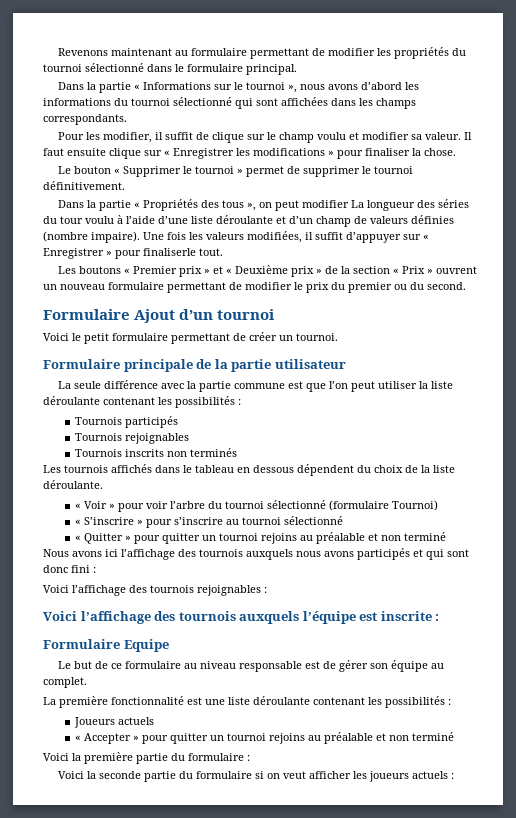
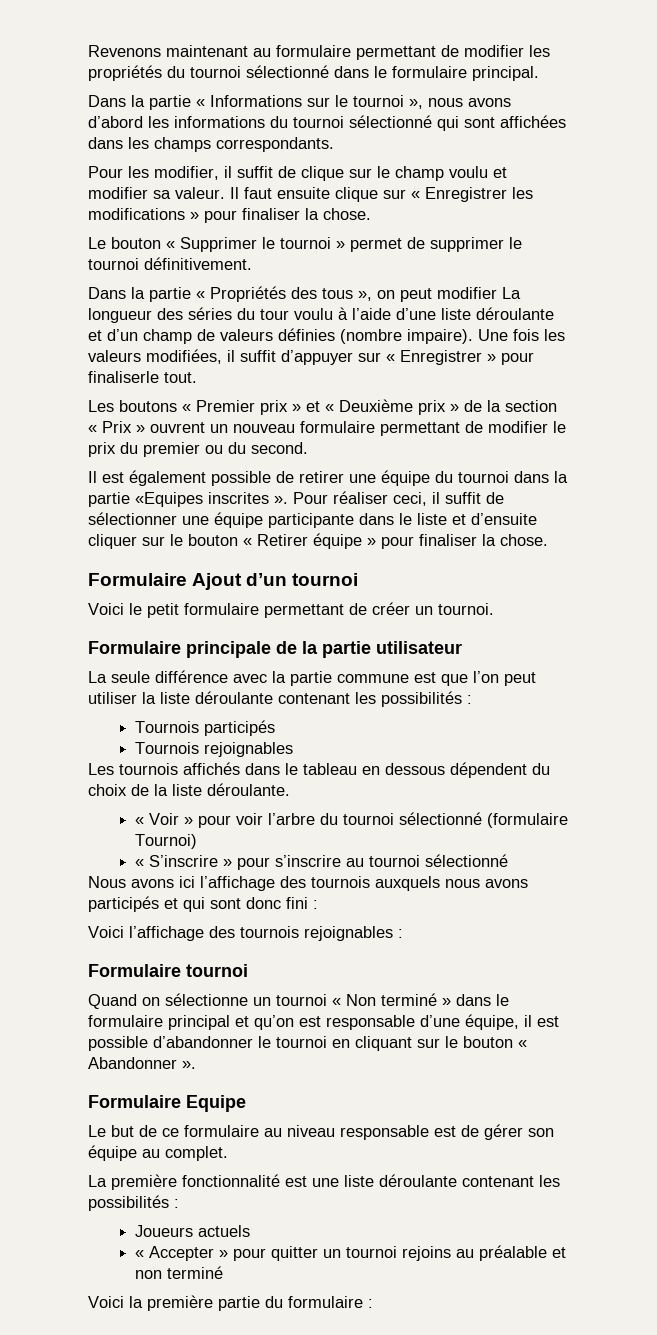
(466, 286) none -> [88,470,568,486] [88,491,504,507] [88,512,537,528] [88,533,548,549] // Il est également possible de retirer une équipe du tournoi dans la partie «Equipes inscrites ». Pour réaliser ceci, il suffit de sélectionner une équipe participante dans le liste et d’ensuite cliquer sur le bouton « Retirer équipe » pour finaliser la chose.
[75,448,238,457] // Tournois inscrits non terminés -> (293, 749) none
[75,532,447,544] // « Quitter » pour quitter un tournoi rejoins au préalable et non terminé -> (508, 860) none
[43,611,440,624] Voici l’affichage des tournois auxquels l’équipe est inscrite : -> [88,964,248,977] [88,993,509,1009] [88,1014,559,1030] [88,1036,527,1051] [88,1057,196,1069] Formulaire tournoi // Quand on sélectionne un tournoi « Non terminé » dans le formulaire principal et qu’on est responsable d’une équipe, il est possible d’abandonner le tournoi en cliquant sur le bouton « Abandonner ».
[58,771,455,782] // Voici la seconde partie du formulaire si on veut afficher les joueurs actuels : -> (373, 1303) none

